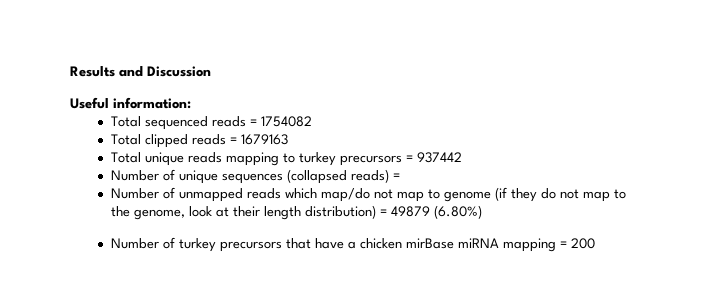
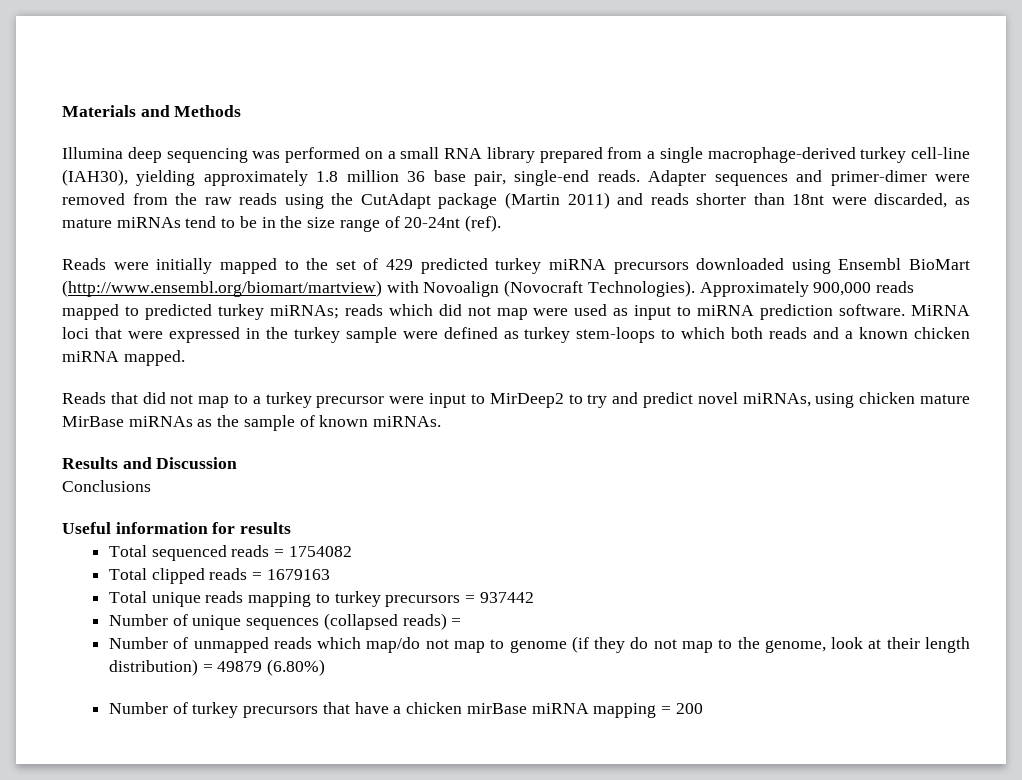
(70, 71) none -> [62,105,242,117] [62,147,970,163] [62,169,971,186] [62,192,970,209] [62,215,501,232] [62,258,970,274] [62,280,915,297] [62,304,971,320] [62,327,971,343] [62,350,185,366] [62,392,971,408] [62,415,442,431] Materials and Methods // Illumina deep sequencing was performed on a small RNA library prepared from a single macrophage-derived turkey cell-line (IAH30), yielding approximately 1.8 million 36 base pair, single-end reads. Adapter sequences and primer-dimer were removed from the raw reads using the CutAdapt package (Martin 2011) and reads shorter than 18nt were discarded, as mature miRNAs tend to be in the size range of 20-24nt (ref). // Reads were initially mapped to the set of 429 predicted turkey miRNA precursors downloaded using Ensembl BioMart (http://www.ensembl.org/biomart/martview) with Novoalign (Novocraft Technologies). Approximately 900,000 reads mapped to predicted turkey miRNAs; reads which did not map were used as input to miRNA prediction software. MiRNA loci that were expressed in the turkey sample were defined as turkey stem-loops to which both reads and a known chicken miRNA mapped. // Reads that did not map to a turkey precursor were input to MirDeep2 to try and predict novel miRNAs, using chicken mature MirBase miRNAs as the sample of known miRNAs. //
(211, 71) none -> [62,480,151,492] // Conclusions
[113,97,191,109] information: -> [115,522,292,534] information for results

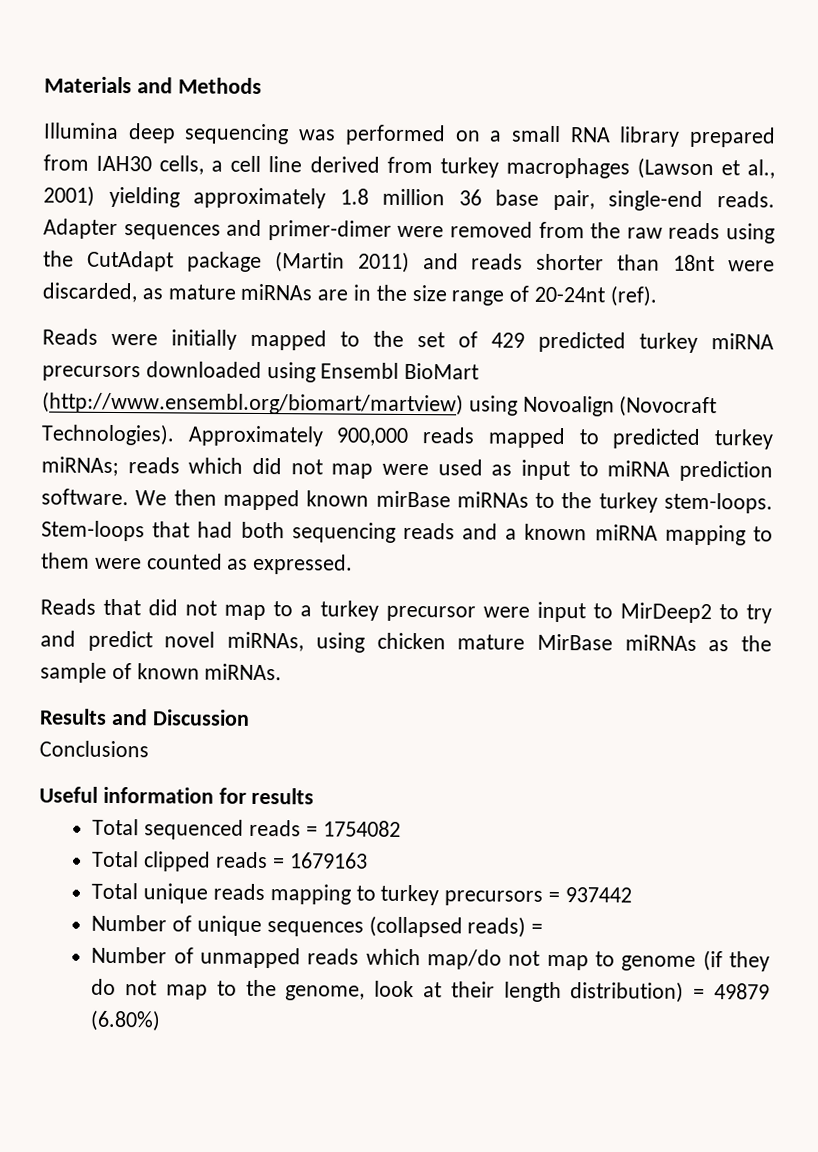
[647,147,970,163] [62,169,128,186] a single macrophage-derived turkey cell-line (IAH30), -> [96,155,776,180] [43,185,95,207] IAH30 cells, a cell line derived from turkey macrophages (Lawson et al., 2001)
[185,216,257,228] tend to be -> [317,289,349,301] are
[386,281,419,293] with -> [468,395,518,416] using
[911,305,971,316] [62,327,971,343] [62,350,185,366] MiRNA loci that were expressed in the turkey sample were defined as turkey stem-loops to which both reads and a known chicken miRNA mapped. -> [135,489,773,514] [41,520,773,546] [41,552,354,575] We then mapped known mirBase miRNAs to the turkey stem-loops. Stem-loops that had both sequencing reads and a known miRNA mapping to them were counted as expressed.
[108,702,703,718] // Number of turkey precursors that have a chicken mirBase miRNA mapping = 200 -> (162, 1020) none

